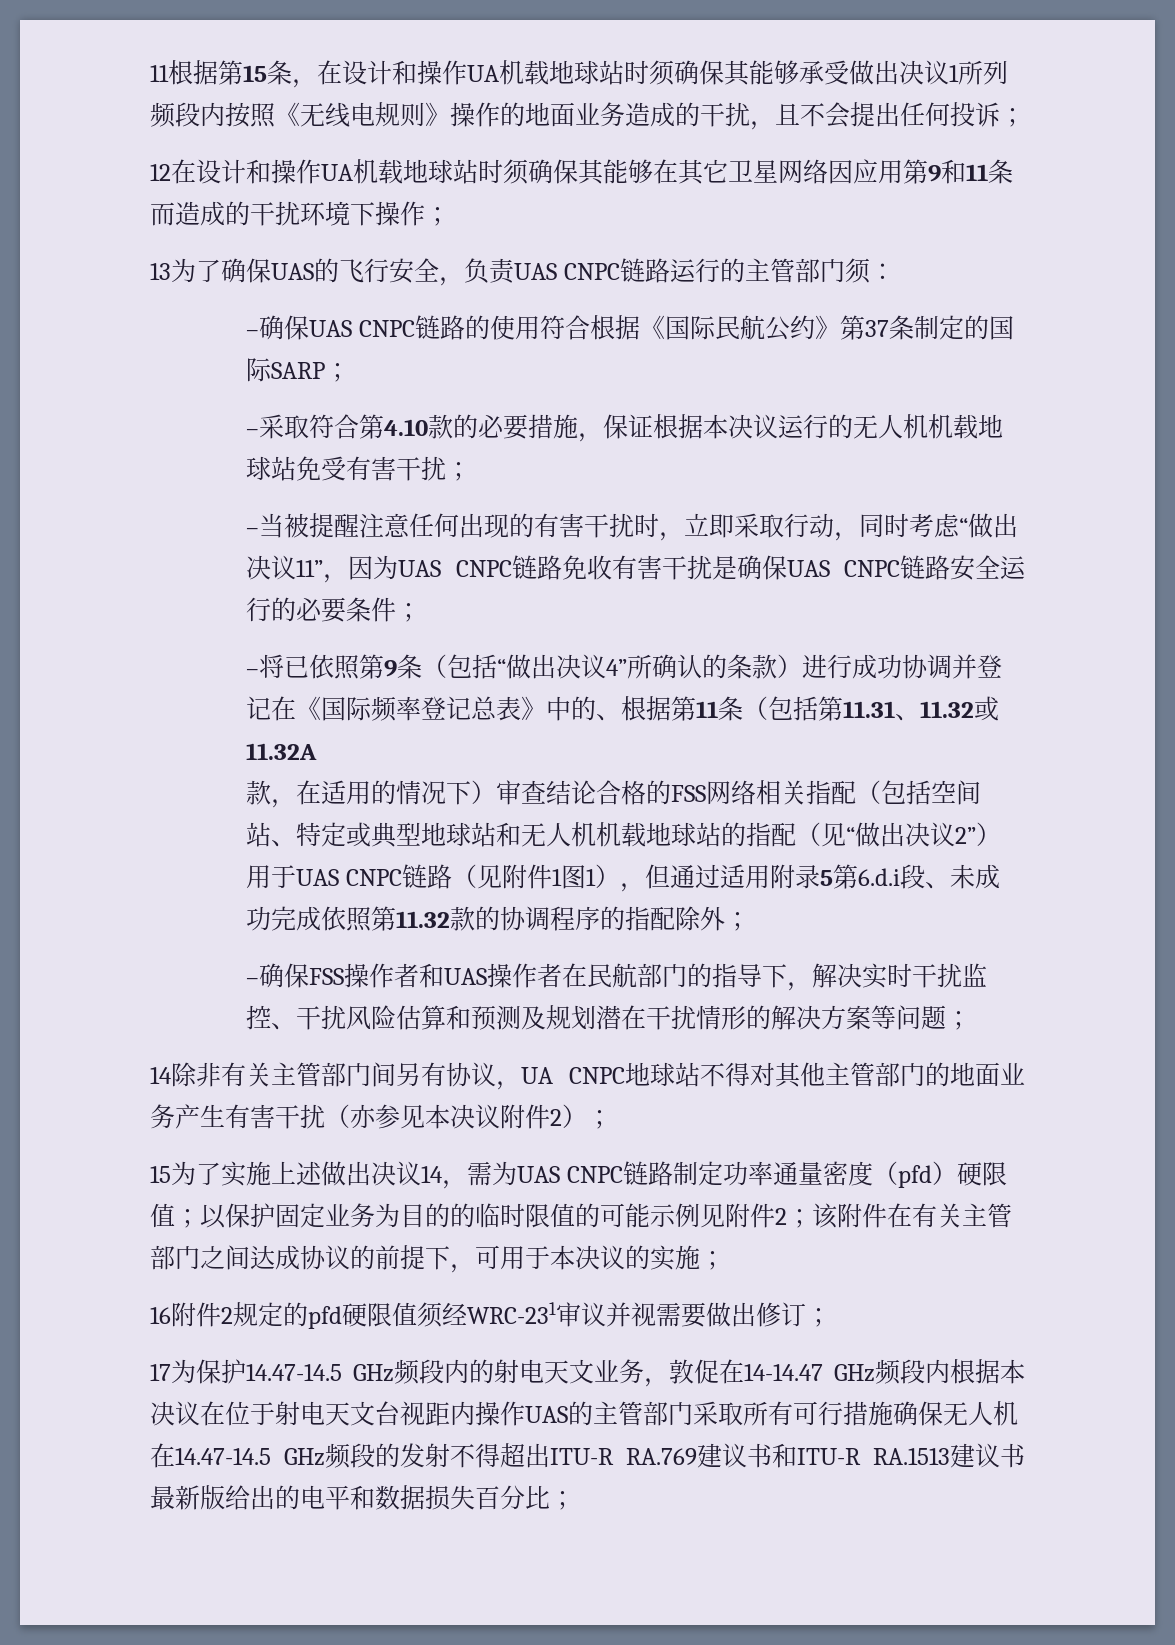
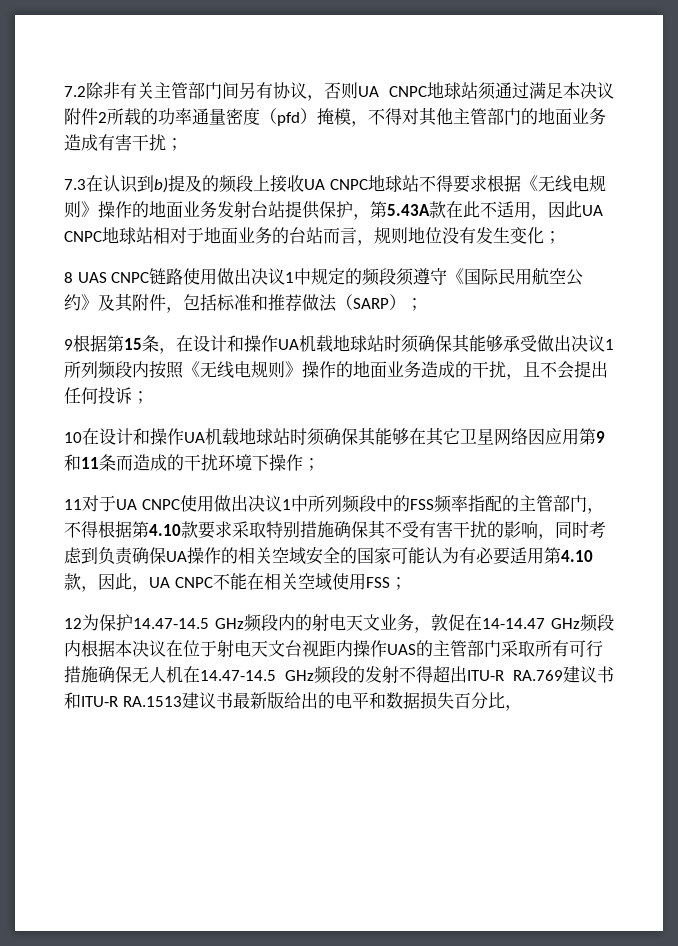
[150,65,169,82] 11 -> [64,82,614,101] [64,107,606,127] [64,134,183,151] [64,175,606,193] [64,201,603,220] [64,227,561,246] [64,268,584,286] [64,293,423,313] [64,339,73,350] 7.2除非有关主管部门间另有协议，否则UA CNPC地球站须通过满足本决议附件2所载的功率通量密度（pfd）掩模，不得对其他主管部门的地面业务造成有害干扰； // 7.3在认识到b)提及的频段上接收UA CNPC地球站不得要求根据《无线电规则》操作的地面业务发射台站提供保护，第5.43A款在此不适用，因此UA CNPC地球站相对于地面业务的台站而言，规则地位没有发生变化； // 8 UAS CNPC链路使用做出决议1中规定的频段须遵守《国际民用航空公约》及其附件，包括标准和推荐做法（SARP）； // 9
[150,164,171,181] 12 -> [64,432,82,443] 10
[150,258,895,286] [246,315,1015,341] [246,358,351,382] [246,414,1004,442] [246,456,472,481] [246,513,1019,541] [246,555,1026,583] [246,597,422,623] [246,654,1003,680] [246,696,1000,722] [246,743,318,760] [246,780,982,808] [246,822,1002,848] [246,864,1001,892] [246,906,751,932] [246,963,988,991] [246,1005,972,1031] [150,1062,1025,1090] [150,1104,612,1129] [150,1161,1007,1189] [150,1203,1012,1229] [150,1245,725,1273] [150,1302,831,1329] [150,1364,171,1381] 13为了确保UAS的飞行安全，负责UAS CNPC链路运行的主管部门须： // –确保UAS CNPC链路的使用符合根据《国际民航公约》第37条制定的国际SARP； // –采取符合第4.10款的必要措施，保证根据本决议运行的无人机机载地球站免受有害干扰； // –当被提醒注意任何出现的有害干扰时，立即采取行动，同时考虑“做出决议11”，因为UAS CNPC链路免收有害干扰是确保UAS CNPC链路安全运行的必要条件； // –将已依照第9条（包括“做出决议4”所确认的条款）进行成功协调并登记在《国际频率登记总表》中的、根据第11条（包括第11.31、11.32或11.32A // 款，在适用的情况下）审查结论合格的FSS网络相关指配（包括空间站、特定或典型地球站和无人机机载地球站的指配（见“做出决议2”）用于UAS CNPC链路（见附件1图1），但通过适用附录5第6.d.i段、未成功完成依照第11.32款的协调程序的指配除外； // –确保FSS操作者和UAS操作者在民航部门的指导下，解决实时干扰监控、干扰风险估算和预测及规划潜在干扰情形的解决方案等问题； // 14除非有关主管部门间另有协议，UA CNPC地球站不得对其他主管部门的地面业务产生有害干扰（亦参见本决议附件2）； // 15为了实施上述做出决议14，需为UAS CNPC链路制定功率通量密度（pfd）硬限值；以保护固定业务为目的的临时限值的可能示例见附件2；该附件在有关主管部门之间达成协议的前提下，可用于本决议的实施； // 16附件2规定的pfd硬限值须经WRC-231审议并视需要做出修订； // 17 -> [64,495,604,514] [64,520,606,540] [64,547,593,565] [64,573,407,592] [64,618,82,629] 11对于UA CNPC使用做出决议1中所列频段中的FSS频率指配的主管部门，不得根据第4.10款要求采取特别措施确保其不受有害干扰的影响，同时考虑到负责确保UA操作的相关空域安全的国家可能认为有必要适用第4.10款，因此，UA CNPC不能在相关空域使用FSS； // 12
[550,1491,575,1510] ； -> [504,705,522,711] ，

